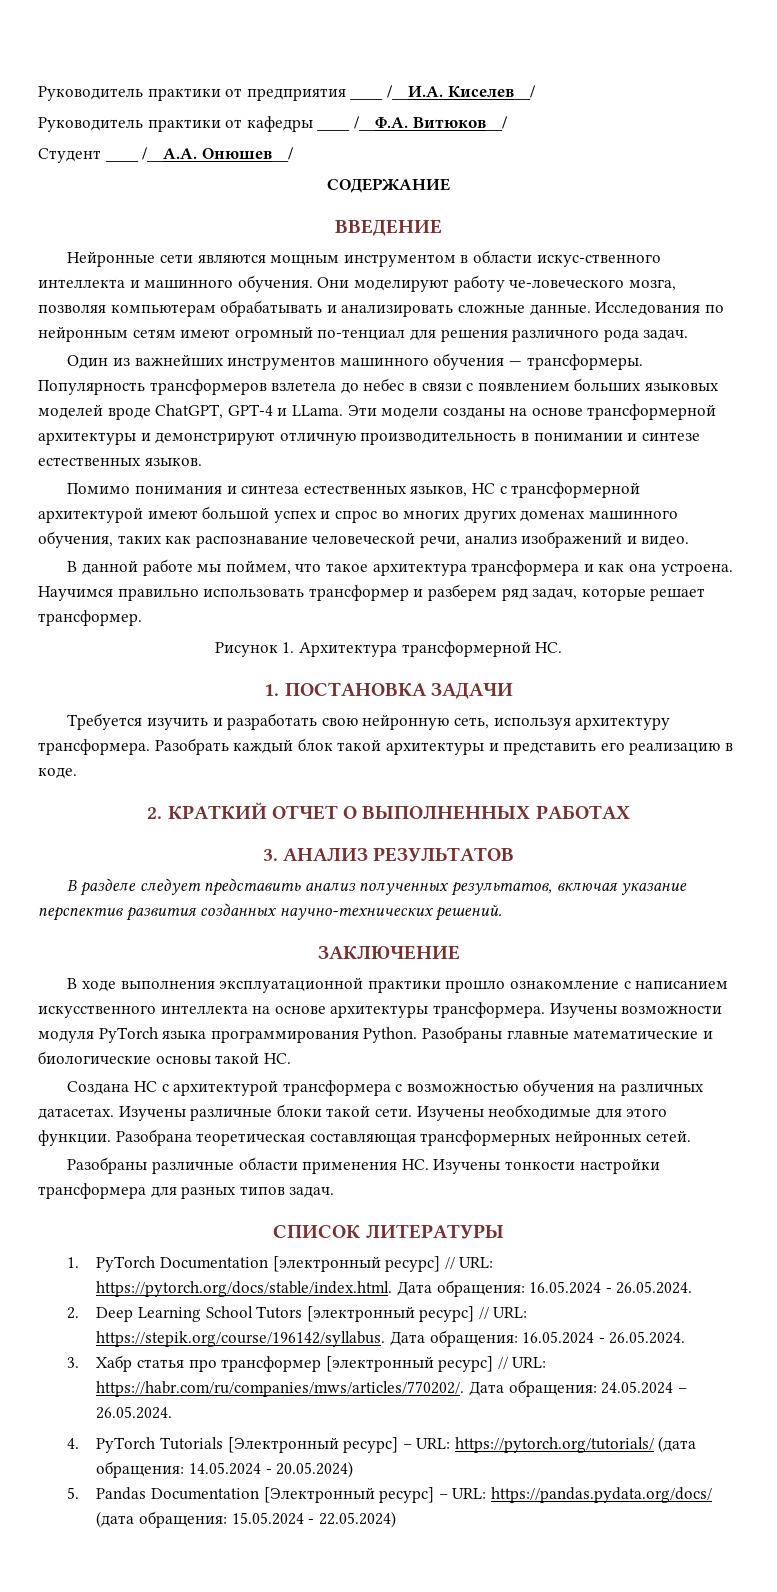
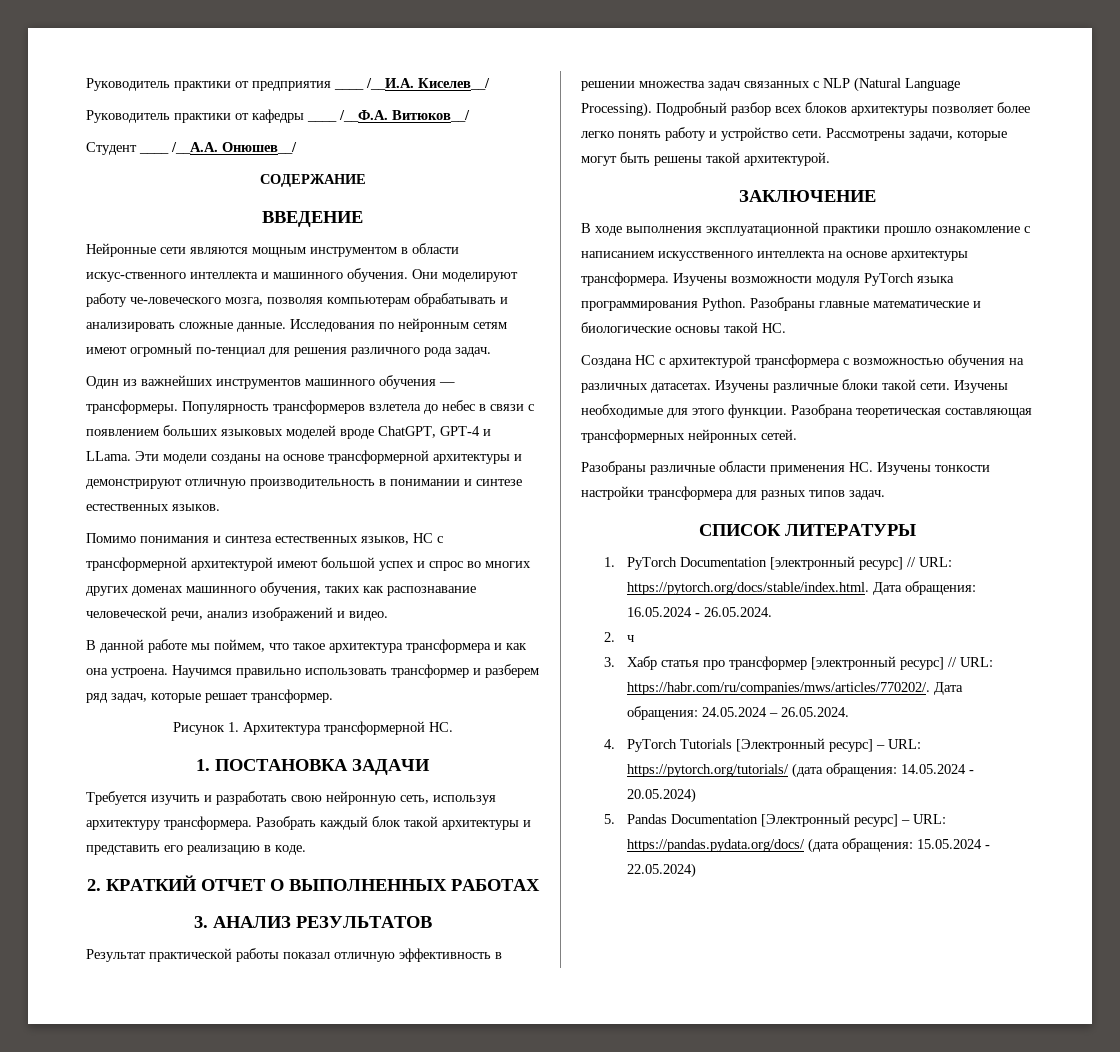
[67,878,688,896] [38,903,503,921] В разделе следует представить анализ полученных результатов, включая указание перспектив развития созданных научно-технических решений. -> [86,948,502,962] [581,77,960,92] [581,102,1030,117] [581,127,1007,141] [581,152,830,166] Результат практической работы показал отличную эффективность в решении множества задач связанных с NLP (Natural Language Processing). Подробный разбор всех блоков архитектуры позволяет более легко понять работу и устройство сети. Рассмотрены задачи, которые могут быть решены такой архитектурой.
[96,1306,528,1322] [96,1330,686,1347] Deep Learning School Tutors [электронный ресурс] // URL: https://stepik.org/course/196142/syllabus. Дата обращения: 16.05.2024 - 26.05.2024. -> [627,635,635,642] ч

